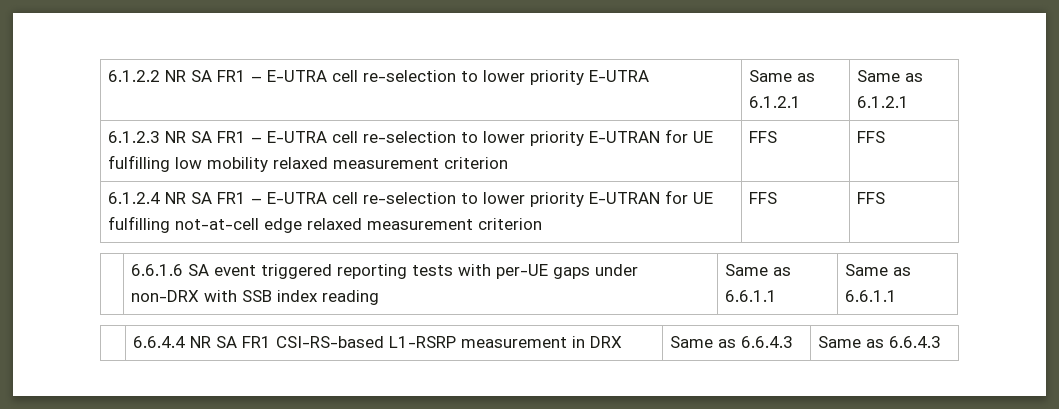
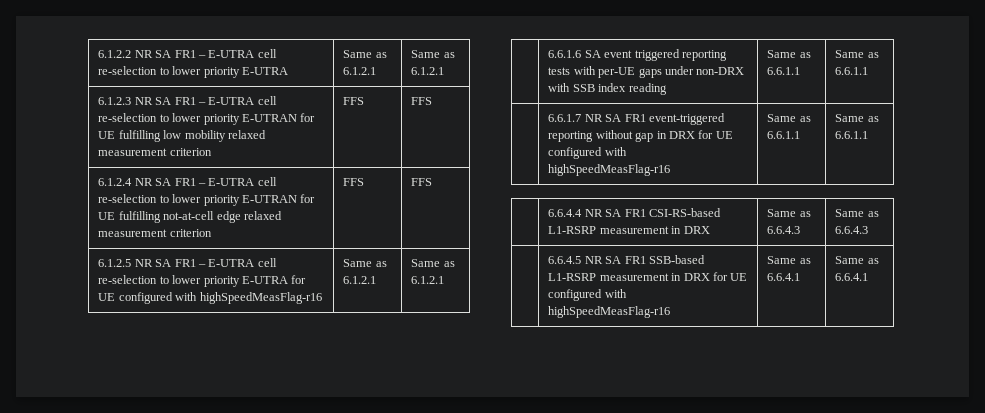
(885, 198) none -> [98,258,277,267] [98,275,307,287] [98,292,322,304] [343,259,387,267] [343,276,377,284] [411,259,455,267] [411,276,445,284] // 6.1.2.5 NR SA FR1 – E-UTRA cell re-selection to lower priority E-UTRA for UE configured with highSpeedMeasFlag-r16 | Same as 6.1.2.1 | Same as 6.1.2.1
(897, 296) none -> [548,113,725,125] [548,130,733,142] [548,147,627,159] [548,164,671,176] [767,114,811,122] [767,131,801,139] [835,114,879,122] [835,131,869,139] // | 6.6.1.7 NR SA FR1 event-triggered reporting without gap in DRX for UE configured with highSpeedMeasFlag-r16 | Same as 6.6.1.1 | Same as 6.6.1.1
(941, 342) none -> [548,255,705,264] [548,272,748,281] [548,289,627,301] [548,306,671,318] [767,256,811,264] [767,273,801,281] [835,256,879,264] [835,273,869,281] // | 6.6.4.5 NR SA FR1 SSB-based L1-RSRP measurement in DRX for UE configured with highSpeedMeasFlag-r16 | Same as 6.6.4.1 | Same as 6.6.4.1

